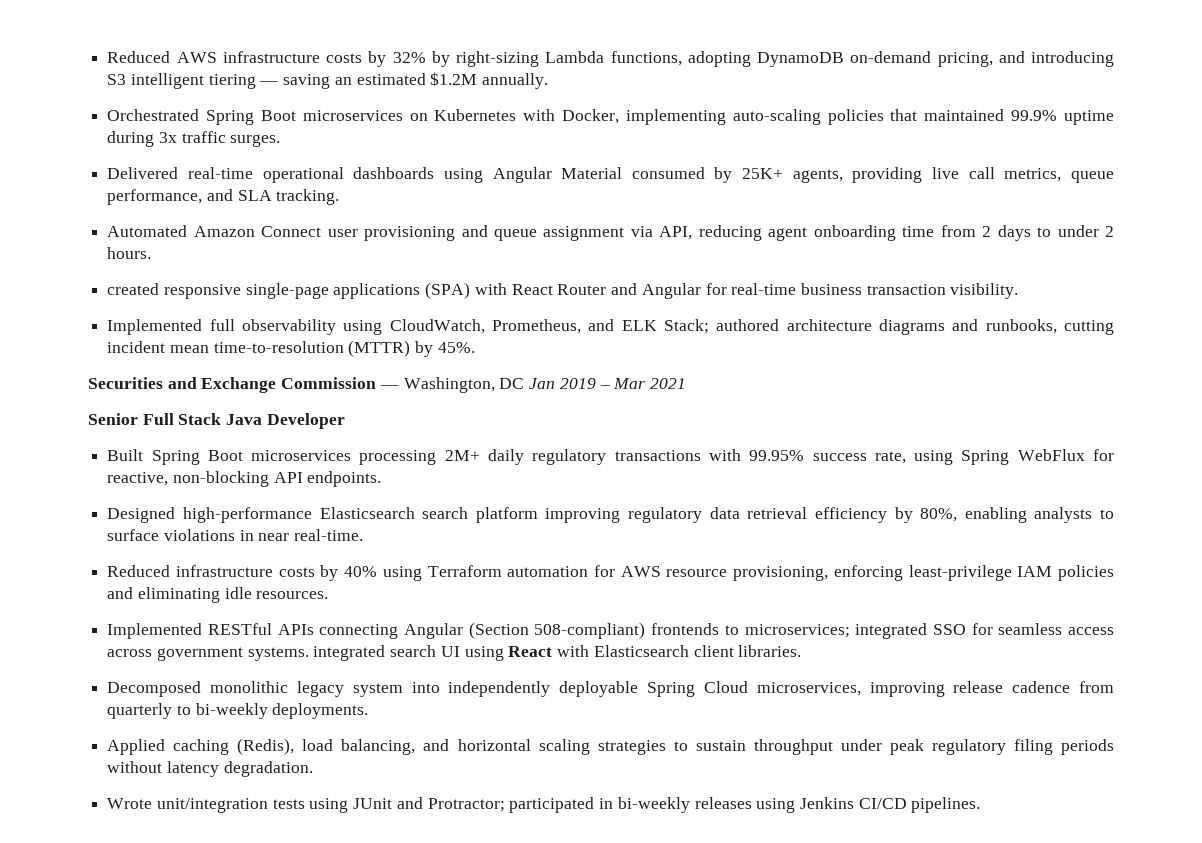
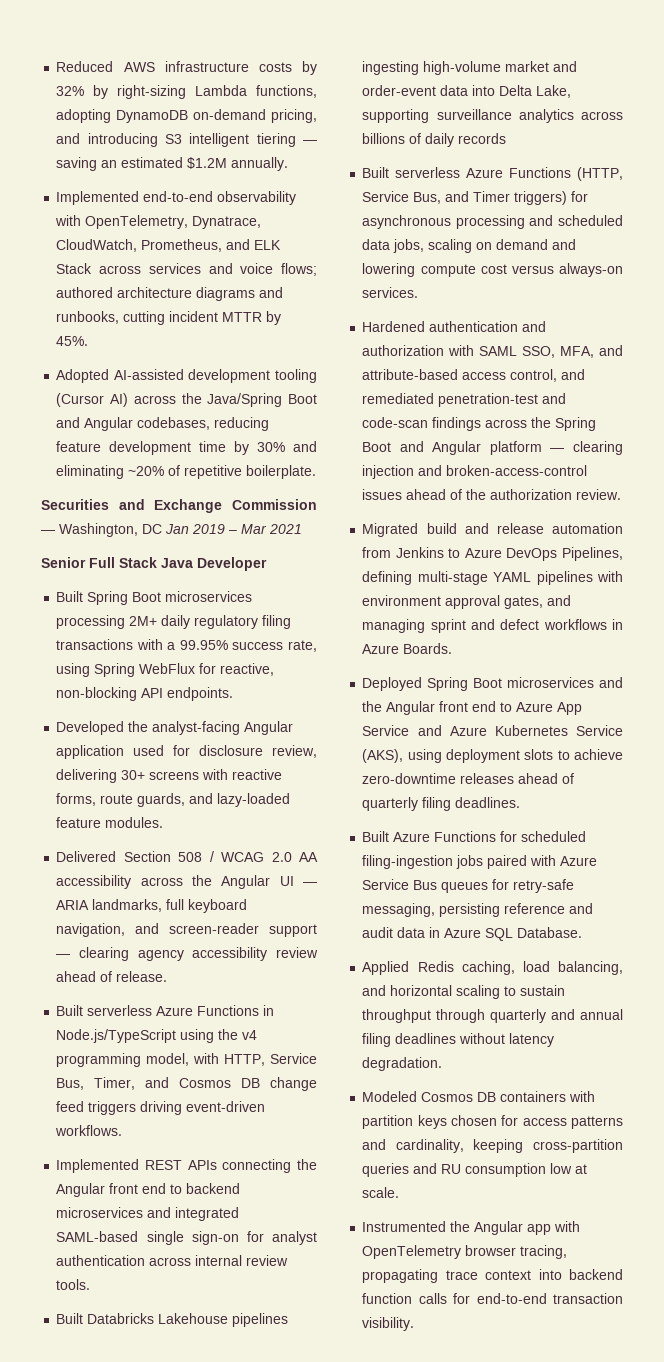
[107,109,1114,125] [107,131,281,147] [107,167,1114,183] [107,189,340,205] [107,225,1114,241] [107,247,152,259] [107,282,1019,299] [107,319,709,335] Orchestrated Spring Boot microservices on Kubernetes with Docker, implementing auto-scaling policies that maintained 99.9% uptime during 3x traffic surges. // Delivered real-time operational dashboards using Angular Material consumed by 25K+ agents, providing live call metrics, queue performance, and SLA tracking. // Automated Amazon Connect user provisioning and queue assignment via API, reducing agent onboarding time from 2 days to under 2 hours. // created responsive single-page applications (SPA) with React Router and Angular for real-time business transaction visibility. // Implemented full observability using CloudWatch, Prometheus, and ELK Stack; -> [56,191,297,205] [55,215,262,229] [56,239,282,252] [56,263,317,276] Implemented end-to-end observability with OpenTelemetry, Dynatrace, CloudWatch, Prometheus, and ELK Stack across services and voice flows;
[169,340,411,357] mean time-to-resolution (MTTR) -> [222,312,263,322] MTTR
(475, 347) none -> [56,369,317,383] [56,393,317,407] [56,417,270,431] [56,441,318,455] [56,465,317,479] // Adopted AI-assisted development tooling (Cursor AI) across the Java/Spring Boot and Angular codebases, reducing feature development time by 30% and eliminating ~20% of repetitive boilerplate.
(607, 457) none -> [262,615,292,629] filing
(741, 455) none -> [167,642,176,650] a
[107,507,1114,523] [107,529,364,541] [107,565,1114,581] [107,587,329,603] [107,623,272,639] Designed high-performance Elasticsearch search platform improving regulatory data retrieval efficiency by 80%, enabling analysts to surface violations in near real-time. // Reduced infrastructure costs by 40% using Terraform automation for AWS resource provisioning, enforcing least-privilege IAM policies and eliminating idle resources. // Implemented RESTful -> [56,721,294,735] [56,745,317,759] [56,769,283,783] [56,793,291,807] [56,817,164,828] [56,851,318,862] [56,875,317,889] [56,899,248,913] [56,923,317,937] [56,947,318,961] [56,971,168,982] [56,1005,275,1016] [56,1029,258,1043] [56,1053,317,1067] [56,1077,318,1091] [56,1101,266,1115] [55,1125,123,1136] [56,1159,183,1173] Developed the analyst-facing Angular application used for disclosure review, delivering 30+ screens with reactive forms, route guards, and lazy-loaded feature modules. // Delivered Section 508 / WCAG 2.0 AA accessibility across the Angular UI — ARIA landmarks, full keyboard navigation, and screen-reader support — clearing agency accessibility review ahead of release. // Built serverless Azure Functions in Node.js/TypeScript using the v4 programming model, with HTTP, Service Bus, Timer, and Cosmos DB change feed triggers driving event-driven workflows. // Implemented REST
[404,622,1114,639] [107,645,802,661] [107,681,1115,697] [107,703,369,719] Angular (Section 508-compliant) frontends to microservices; integrated SSO for seamless access across government systems. integrated search UI using React with Elasticsearch client libraries. // Decomposed monolithic legacy system into independently deployable Spring Cloud microservices, improving release cadence from quarterly to bi-weekly deployments. -> [297,1159,317,1170] [56,1183,241,1197] [56,1207,240,1221] [56,1231,317,1245] [56,1255,289,1266] [56,1279,91,1290] [56,1313,289,1327] [362,61,578,75] [362,85,572,98] [362,109,623,123] [362,133,507,147] [362,167,623,181] [362,191,589,205] [362,215,623,229] [362,239,577,253] [362,263,623,277] [362,287,419,298] [362,321,547,332] [362,345,623,358] [362,369,586,382] [362,393,567,407] [362,417,597,431] [362,441,623,455] [362,465,588,479] [362,489,622,500] [362,523,623,537] [362,547,623,561] [362,571,623,585] [362,595,572,609] [362,619,623,633] [362,643,453,654] [362,677,623,691] [362,701,583,715] [362,725,623,736] [362,749,623,763] [362,773,575,784] [362,797,521,811] [362,831,587,842] [362,855,598,869] [362,879,575,893] [362,903,594,917] [362,927,583,941] the Angular front end to backend microservices and integrated SAML-based single sign-on for analyst authentication across internal review tools. // Built Databricks Lakehouse pipelines ingesting high-volume market and order-event data into Delta Lake, supporting surveillance analytics across billions of daily records // Built serverless Azure Functions (HTTP, Service Bus, and Timer triggers) for asynchronous processing and scheduled data jobs, scaling on demand and lowering compute cost versus always-on services. // Hardened authentication and authorization with SAML SSO, MFA, and attribute-based access control, and remediated penetration-test and code-scan findings across the Spring Boot and Angular platform — clearing injection and broken-access-control issues ahead of the authorization review. // Migrated build and release automation from Jenkins to Azure DevOps Pipelines, defining multi-stage YAML pipelines with environment approval gates, and managing sprint and defect workflows in Azure Boards. // Deployed Spring Boot microservices and the Angular front end to Azure App Service and Azure Kubernetes Service (AKS), using deployment slots to achieve zero-downtime releases ahead of quarterly filing deadlines. // Built Azure Functions for scheduled filing-ingestion jobs paired with Azure Service Bus queues for retry-safe messaging, persisting reference and audit data in Azure SQL Database.
[173,738,295,755] caching (Redis), -> [417,961,515,975] Redis caching,
[597,740,666,755] strategies -> (501, 992) none
[840,739,1114,755] [107,761,313,777] [107,797,981,813] under peak regulatory filing periods without latency degradation. // Wrote unit/integration tests using JUnit and Protractor; participated in bi-weekly releases using Jenkins CI/CD pipelines. -> [436,1009,623,1023] [362,1033,555,1047] [362,1057,443,1071] [362,1091,596,1102] [362,1115,623,1129] [362,1139,623,1153] [362,1163,588,1177] [362,1187,400,1198] [362,1221,581,1235] [362,1245,568,1259] [362,1269,623,1283] [362,1293,623,1304] [362,1317,415,1331] through quarterly and annual filing deadlines without latency degradation. // Modeled Cosmos DB containers with partition keys chosen for access patterns and cardinality, keeping cross-partition queries and RU consumption low at scale. // Instrumented the Angular app with OpenTelemetry browser tracing, propagating trace context into backend function calls for end-to-end transaction visibility.

